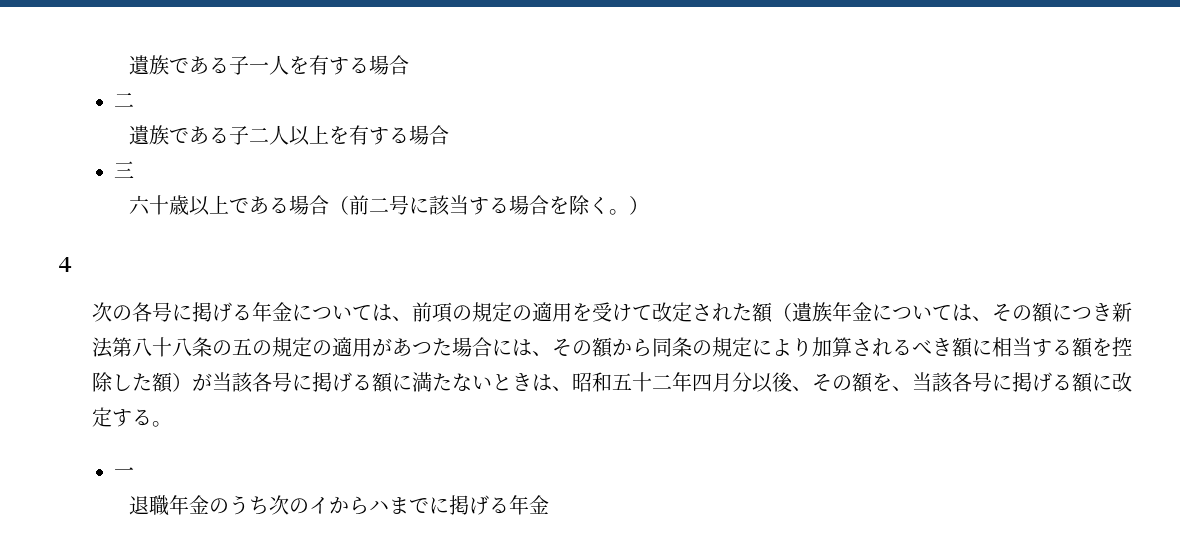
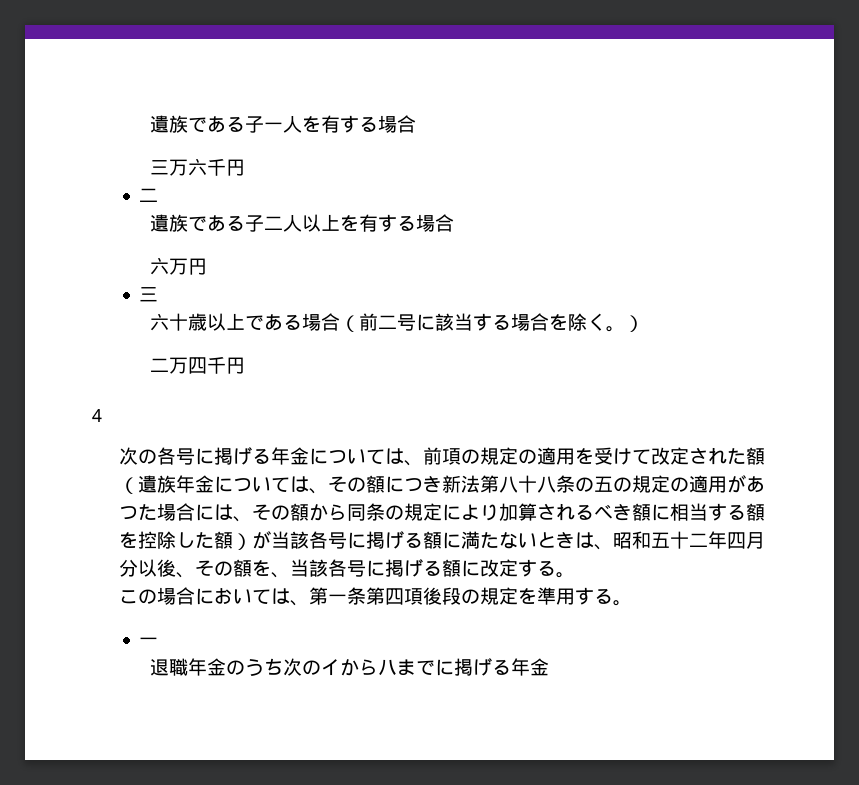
(409, 65) none -> [149,158,245,176] // 三万六千円
(449, 135) none -> [149,257,207,275] // 六万円
(649, 205) none -> [149,357,245,374] // 二万四千円
(172, 424) none -> [118,587,632,606] // この場合においては、第一条第四項後段の規定を準用する。

